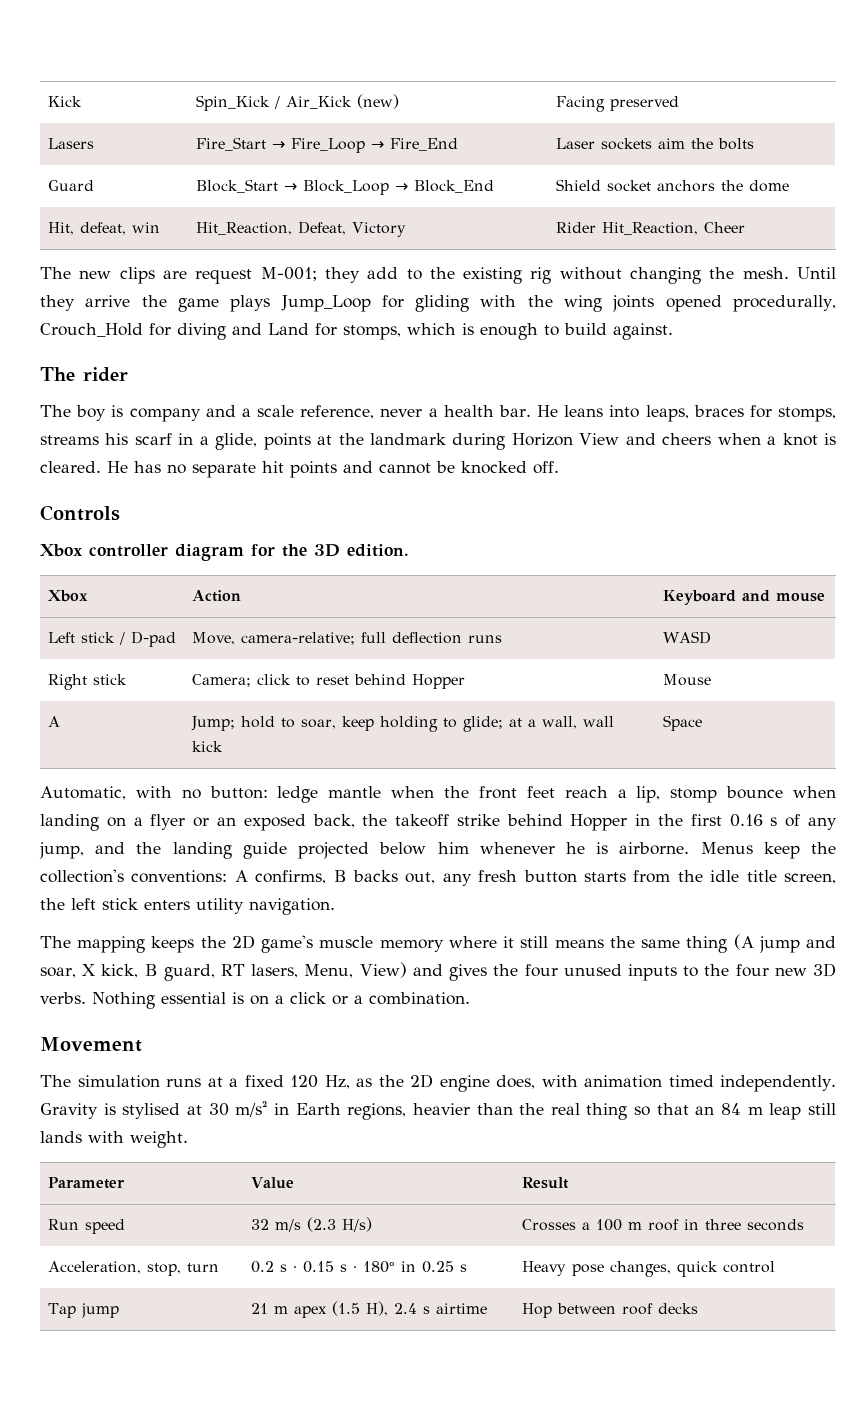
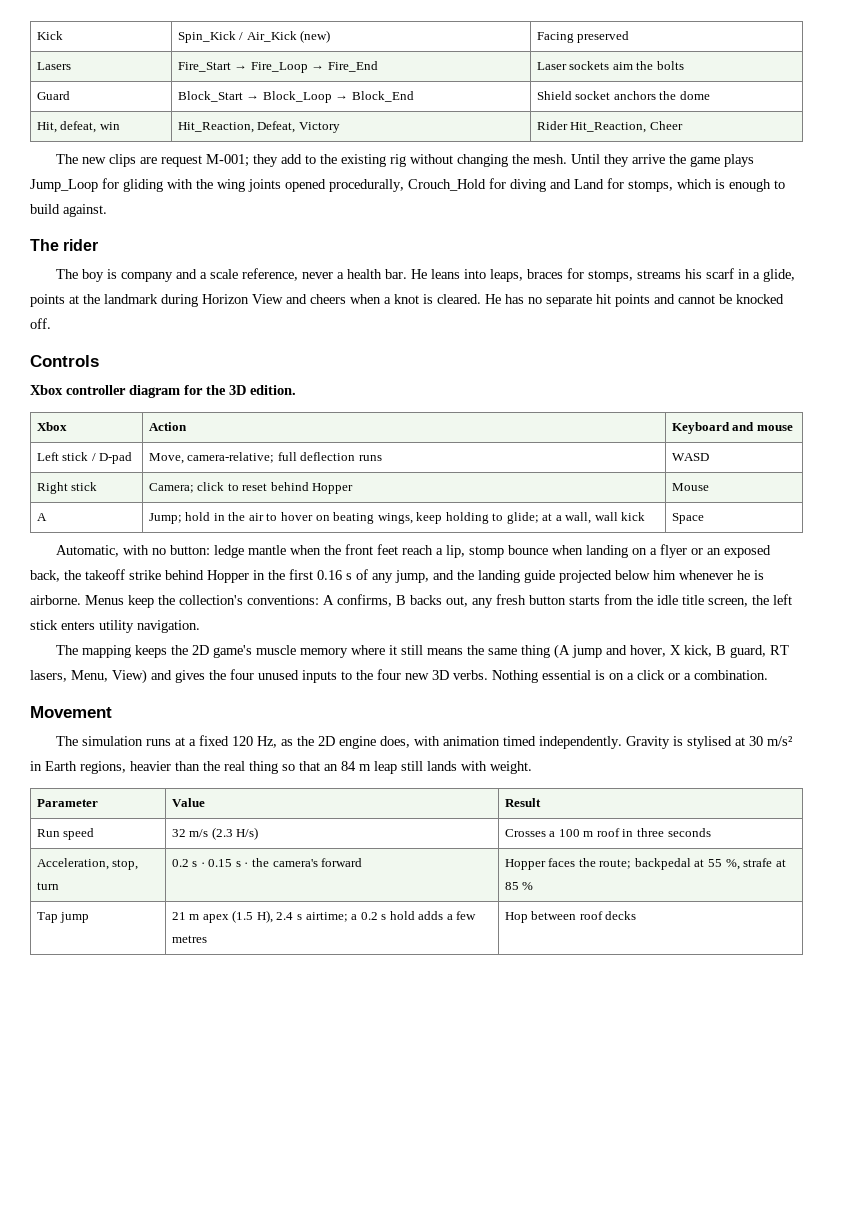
[281,718,337,729] to soar, -> [213,512,413,524] in the air to hover on beating wings,
[40,967,76,978] soar, -> [630,645,667,657] hover,
[363,1261,468,1273] [522,1261,776,1277] 180° in 0.25 s | Heavy pose changes, quick control -> [251,858,363,867] [504,858,786,870] [504,882,534,890] the camera's forward | Hopper faces the route; backpedal at 55 %, strafe at 85 %
[436,1303,488,1314] airtime -> [305,911,477,922] [171,935,207,943] airtime; a 0.2 s hold adds a few metres

